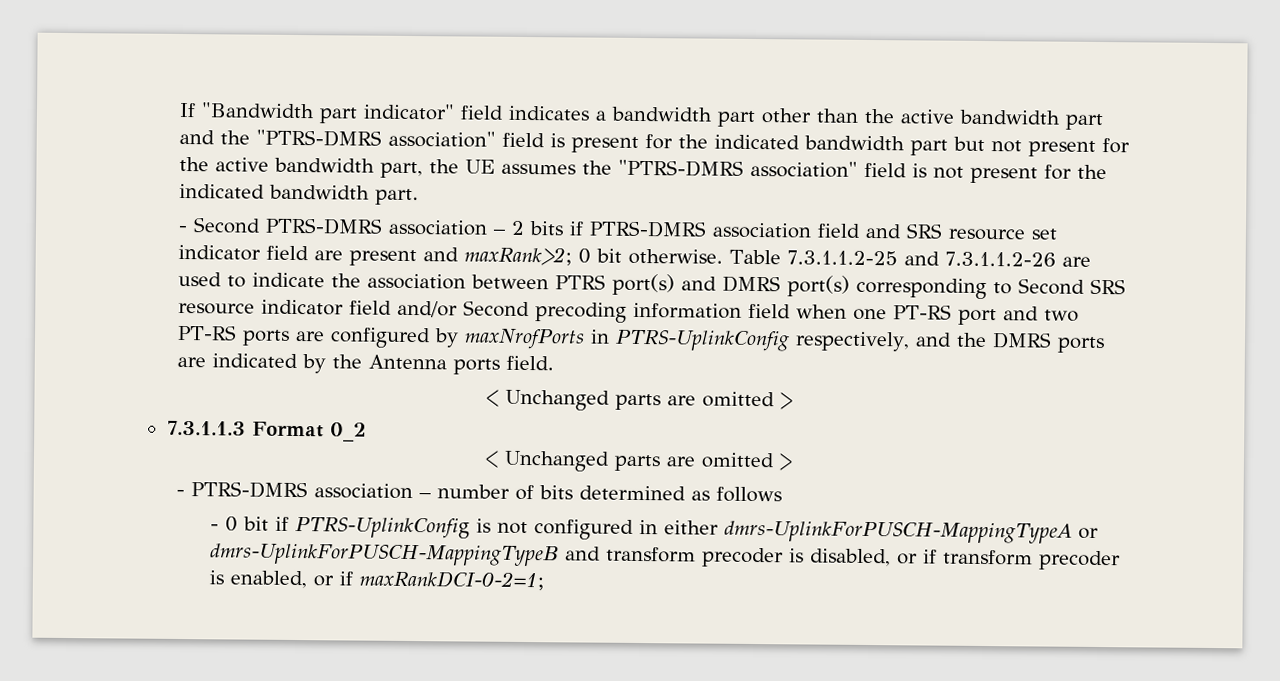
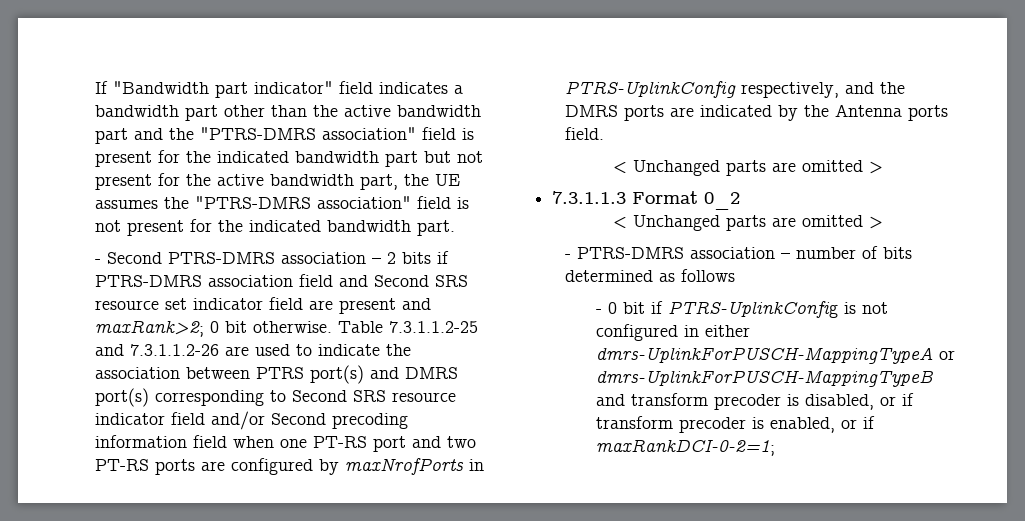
(903, 231) none -> [373,275,429,287] Second

